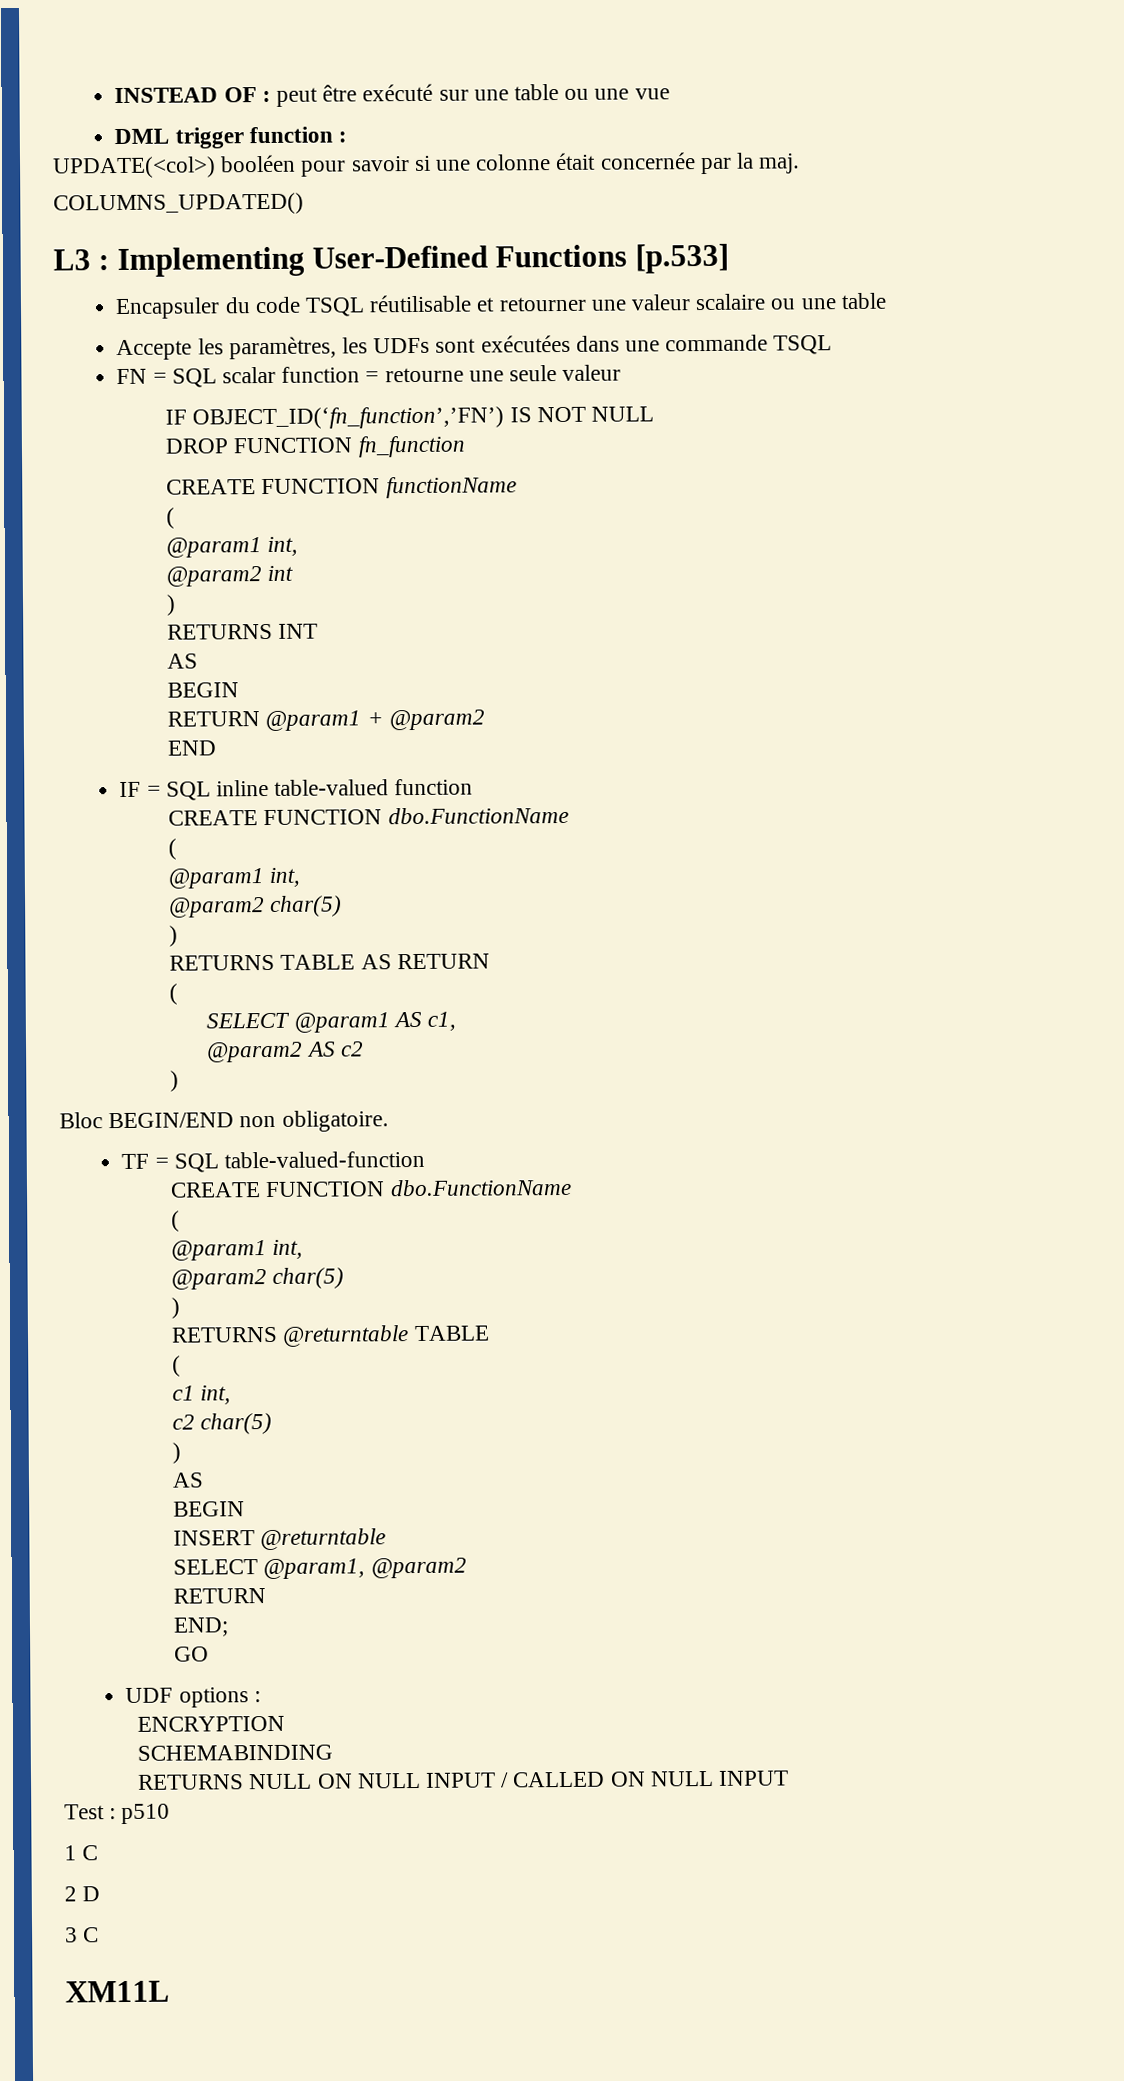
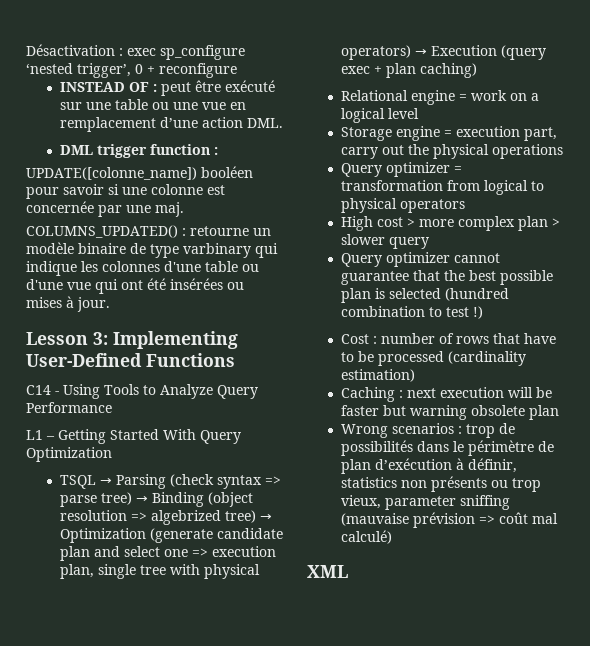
(114, 95) none -> [26,44,245,60] [26,63,237,78] Désactivation : exec sp_configure ‘nested trigger’, 0 + reconfigure //
(670, 94) none -> [229,102,246,110] [59,117,283,132] en remplacement d’une action DML.
[52,156,216,179] UPDATE(<col>) -> [26,167,197,180] UPDATE([colonne_name])
[555,152,597,171] était -> [207,185,225,195] est
[736,152,755,169] la -> [126,205,151,213] une
[53,243,729,278] [115,292,887,320] [116,334,833,361] [116,364,622,388] [165,406,655,430] [165,435,466,458] [166,476,517,499] [166,507,176,529] [166,536,299,558] [166,565,294,587] [166,594,177,616] [167,623,319,640] [167,653,199,669] [167,682,240,698] [167,709,485,732] [167,740,218,756] [119,778,474,801] [168,806,569,826] [168,838,178,860] [168,867,301,889] [169,895,343,918] [169,925,179,947] [169,953,490,971] [169,983,179,1005] [206,1011,456,1033] [207,1041,364,1063] [170,1070,180,1092] [59,1110,389,1132] [121,1150,426,1173] [170,1178,572,1198] [171,1210,181,1232] [171,1239,304,1261] [171,1267,345,1290] [171,1297,181,1319] [171,1325,490,1347] [172,1355,182,1377] [172,1385,232,1405] [172,1412,273,1435] [172,1442,182,1464] [172,1472,205,1488] [173,1501,246,1517] [173,1528,387,1551] [173,1557,467,1580] [173,1588,267,1604] [173,1617,230,1637] [174,1646,210,1662] [125,1687,261,1708] [137,1715,286,1732] [137,1744,334,1761] [137,1770,790,1790] [64,1803,171,1825] [64,1845,99,1861] [64,1886,101,1902] [65,1927,100,1943] [65,1980,170,2003] // L3 : Implementing User-Defined Functions [p.533] // Encapsuler du code TSQL réutilisable et retourner une valeur scalaire ou une table // Accepte les paramètres, les UDFs sont exécutées dans une commande TSQL // FN = SQL scalar function = retourne une seule valeur // IF OBJECT_ID(‘fn_function’,’FN’) IS NOT NULL // DROP FUNCTION fn_function // CREATE FUNCTION functionName // ( // @param1 int, // @param2 int // ) // RETURNS INT // AS // BEGIN // RETURN @param1 + @param2 // END // IF = SQL inline table-valued function // CREATE FUNCTION dbo.FunctionName // ( // @param1 int, // @param2 char(5) // ) // RETURNS TABLE AS RETURN // ( // SELECT @param1 AS c1, // @param2 AS c2 // ) // Bloc BEGIN/END non obligatoire. // TF = SQL table-valued-function // CREATE FUNCTION dbo.FunctionName // ( // @param1 int, // @param2 char(5) // ) // RETURNS @returntable TABLE // ( // c1 int, // c2 char(5) // ) // AS // BEGIN // INSERT @returntable // SELECT @param1, @param2 // RETURN // END; // GO // UDF options : // ENCRYPTION // SCHEMABINDING // RETURNS NULL ON NULL INPUT / CALLED ON NULL INPUT // Test : p510 // 1 C // 2 D // 3 C // XM11L -> [182,226,271,236] [26,242,278,258] [26,261,259,276] [26,278,244,294] [26,296,110,312] [26,331,238,349] [26,353,235,367] [26,384,258,399] [26,402,112,413] [26,429,241,444] [26,447,112,462] [59,474,281,489] [59,492,253,507] [59,510,272,525] [59,528,283,543] [59,546,276,561] [59,564,260,579] [340,45,546,60] [340,63,477,78] [340,90,539,105] [340,108,419,123] [340,126,557,141] [340,144,563,159] [340,162,462,177] [340,180,544,195] [340,198,465,213] [340,216,560,231] [340,234,429,249] [340,252,500,267] [340,270,553,285] [340,288,509,303] [340,306,483,319] [340,333,556,344] [340,351,526,366] [340,369,415,382] [340,387,552,402] [340,405,559,420] [340,423,515,438] [340,440,554,456] [340,458,517,474] [340,476,541,492] [340,495,510,510] [340,512,558,528] [340,530,392,544] [307,565,348,578] : retourne un modèle binaire de type varbinary qui indique les colonnes d'une table ou d'une vue qui ont été insérées ou mises à jour. // Lesson 3: Implementing User-Defined Functions // C14 - Using Tools to Analyze Query Performance // L1 – Getting Started With Query Optimization // TSQL → Parsing (check syntax => parse tree) → Binding (object resolution => algebrized tree) → Optimization (generate candidate plan and select one => execution plan, single tree with physical operators) → Execution (query exec + plan caching) // Relational engine = work on a logical level // Storage engine = execution part, carry out the physical operations // Query optimizer = transformation from logical to physical operators // High cost > more complex plan > slower query // Query optimizer cannot guarantee that the best possible plan is selected (hundred combination to test !) // Cost : number of rows that have to be processed (cardinality estimation) // Caching : next execution will be faster but warning obsolete plan // Wrong scenarios : trop de possibilités dans le périmètre de plan d’exécution à définir, statistics non présents ou trop vieux, parameter sniffing (mauvaise prévision => coût mal calculé) // XML

